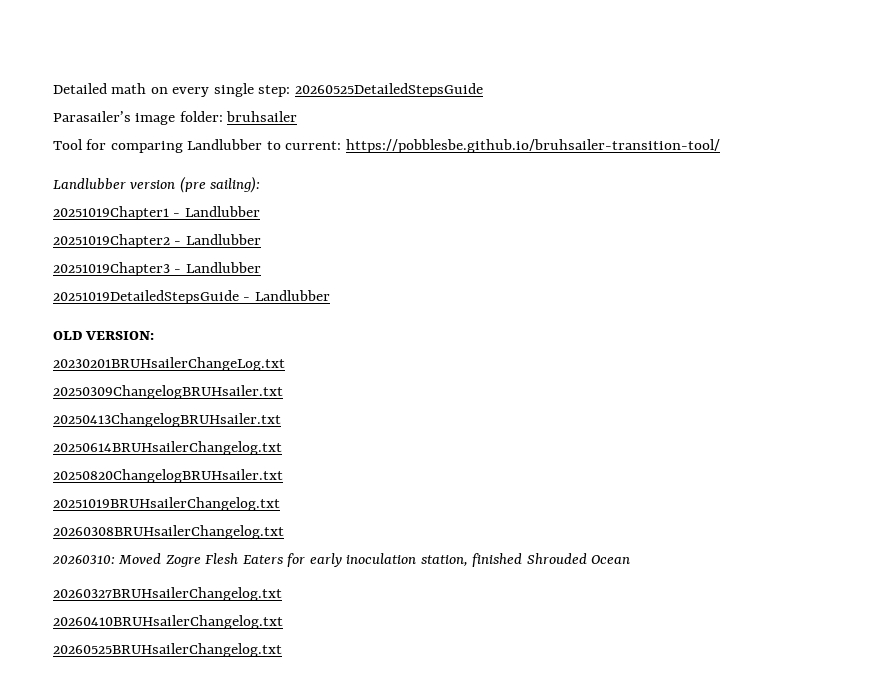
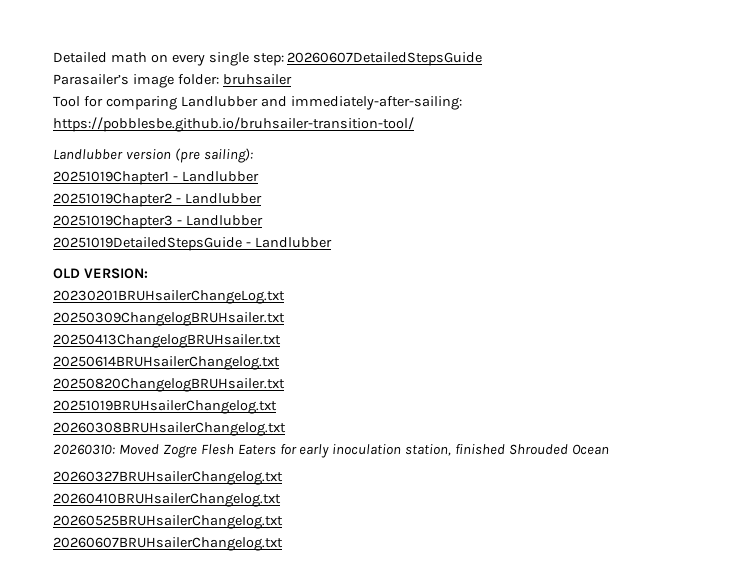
[294,83,483,97] 20260525DetailedStepsGuide -> [287,52,483,66] 20260607DetailedStepsGuide
[266,141,342,150] to current: -> [260,96,462,110] and immediately-after-sailing:
(282, 650) none -> [53,537,283,551] // 20260607BRUHsailerChangelog.txt

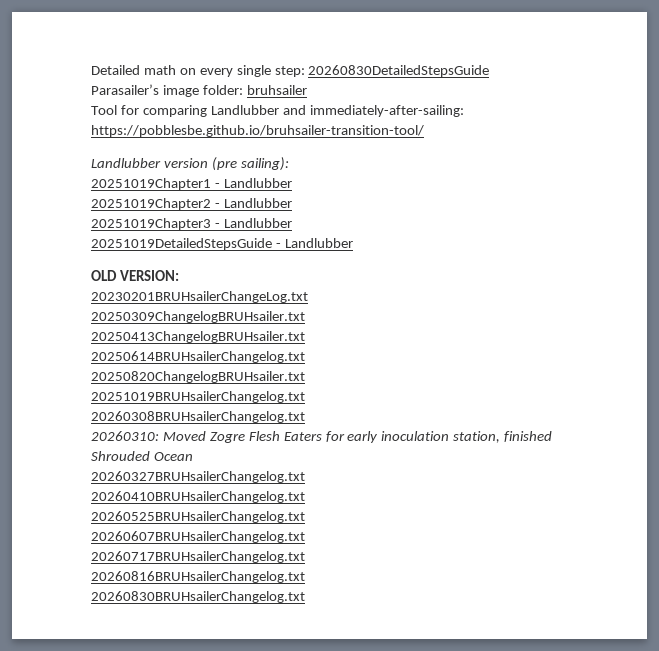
[287,52,483,66] 20260607DetailedStepsGuide -> [308,65,490,77] 20260830DetailedStepsGuide
(283, 544) none -> [91,551,305,563] [91,571,305,583] [91,591,305,603] // 20260717BRUHsailerChangelog.txt // 20260816BRUHsailerChangelog.txt // 20260830BRUHsailerChangelog.txt

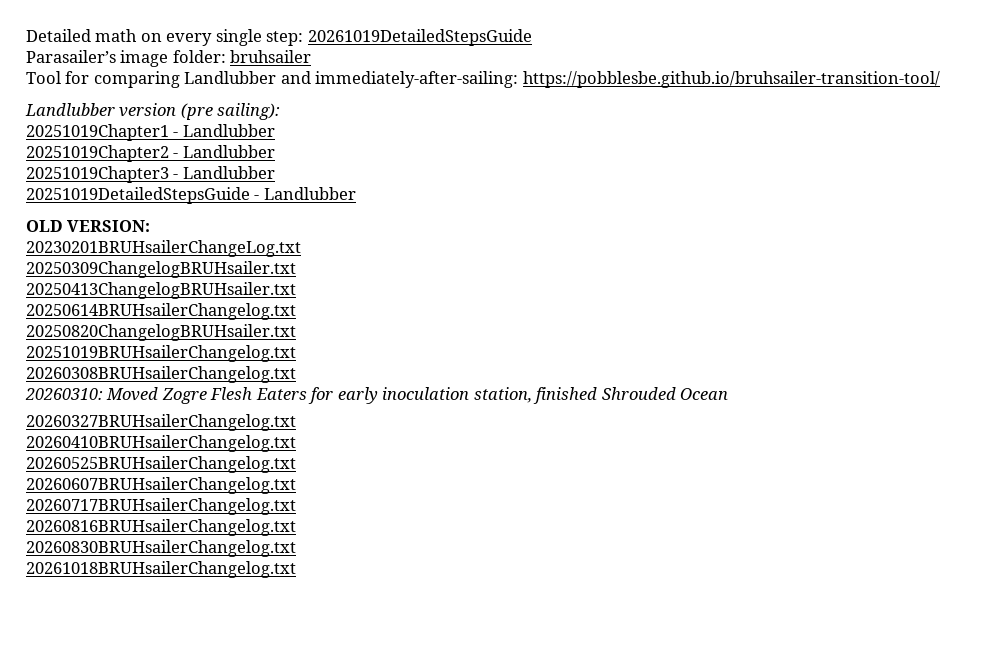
[308,65,490,77] 20260830DetailedStepsGuide -> [307,29,532,46] 20261019DetailedStepsGuide
(305, 597) none -> [26,561,296,578] // 20261018BRUHsailerChangelog.txt

